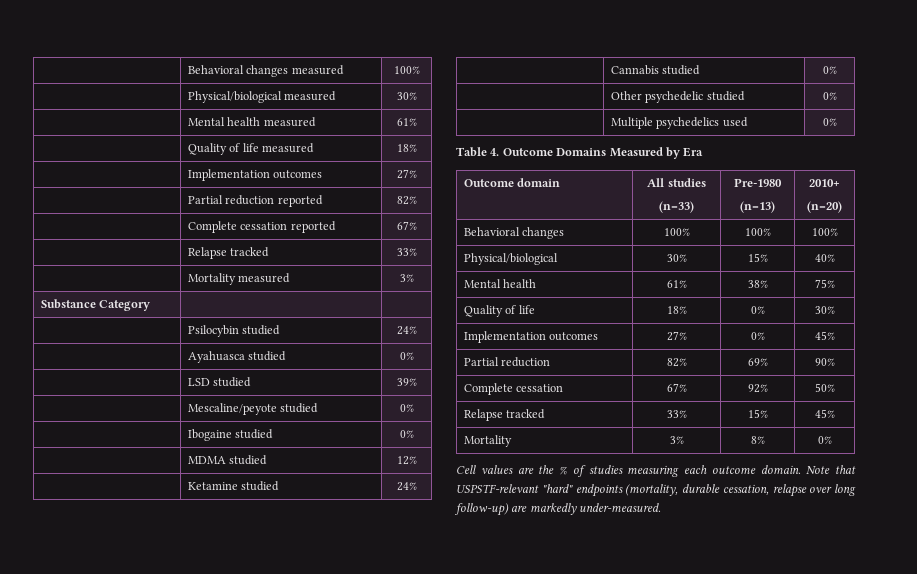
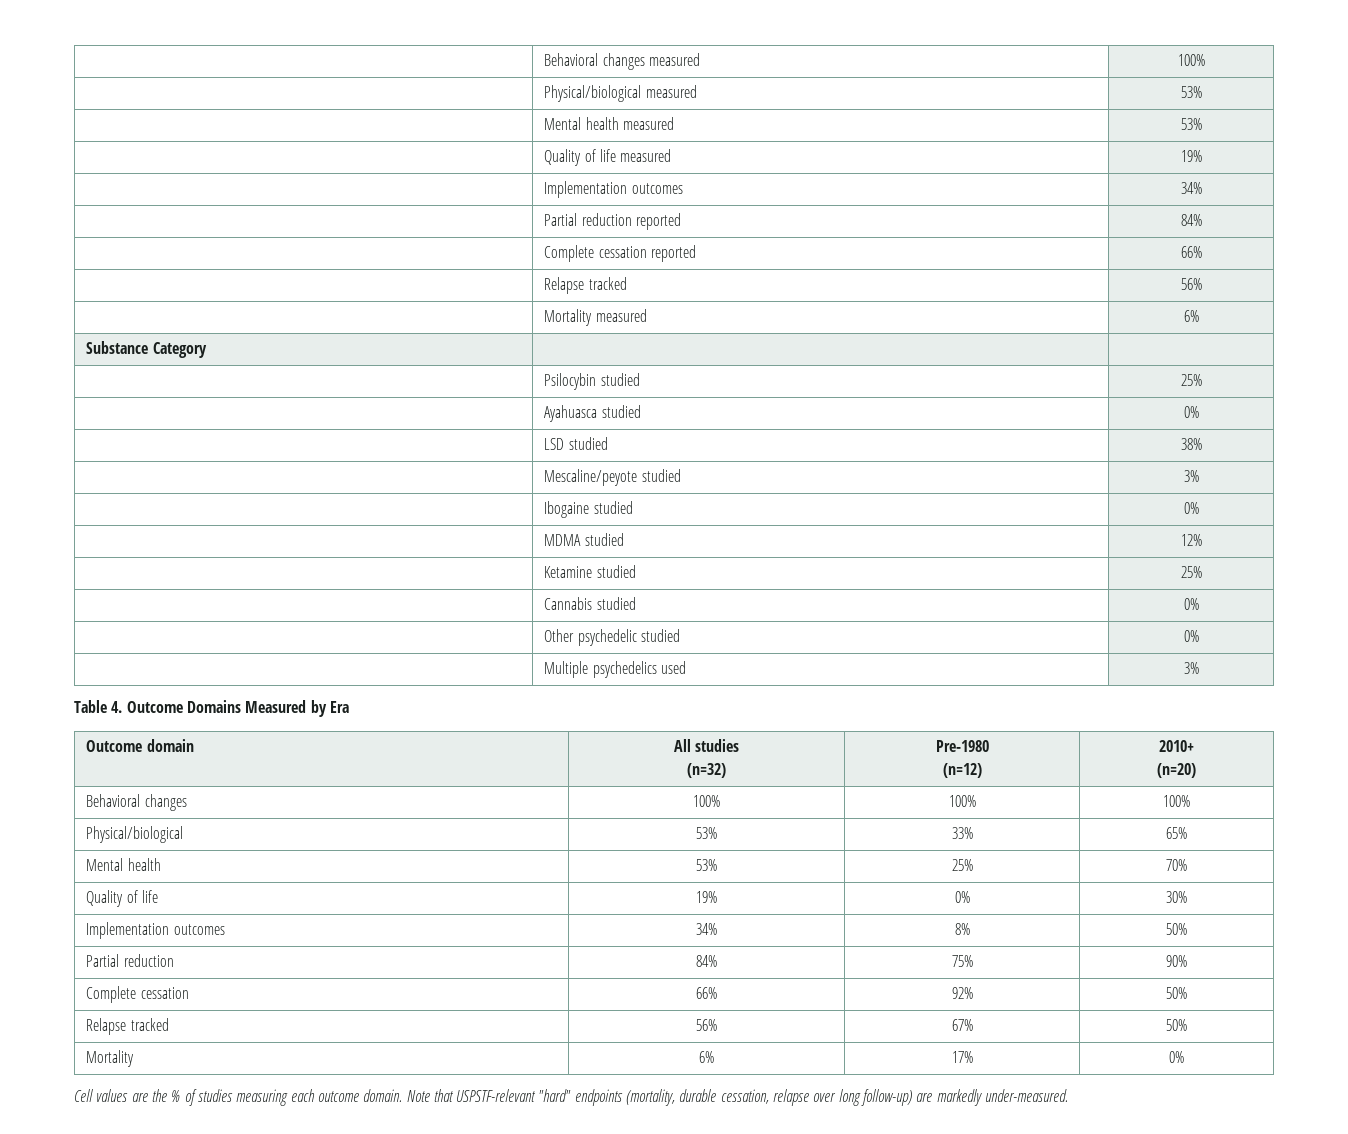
[396,92,417,100] 30% -> [1180,86,1202,98] 53%
[396,118,417,126] 61% -> [1180,118,1202,130] 53%
[396,144,417,152] [187,169,323,181] [396,169,417,179] 18% // | Implementation outcomes | 27% -> [1180,150,1202,162] [544,181,683,198] [1180,182,1202,194] 19% // | Implementation outcomes | 34%
[396,196,417,205] 82% -> [1180,214,1202,226] 84%
[396,221,417,230] [187,247,270,259] [396,248,417,256] 67% // | Relapse tracked | 33% -> [1180,246,1202,258] [544,277,627,294] [1180,278,1202,290] 66% // | Relapse tracked | 56%
[399,274,414,282] 3% -> [1183,310,1199,322] 6%
[396,326,417,335] 24% -> [1180,374,1202,386] 25%
[396,378,417,386] 39% -> [1180,438,1202,450] 38%
[399,404,414,412] 0% -> [1183,470,1199,482] 3%
[396,482,417,491] 24% -> [1180,566,1202,578] 25%
[822,118,837,126] 0% -> [1183,662,1199,674] 3%
[659,201,694,213] (n=33) -> [687,763,726,778] (n=32)
[740,201,775,213] (n=13) -> [942,763,982,778] (n=12)
[666,254,687,262] [747,253,768,262] [814,254,835,262] 30% | 15% | 40% -> [696,827,717,839] [951,827,973,839] [1166,827,1187,839] 53% | 33% | 65%
[666,280,687,288] [747,280,768,288] [814,279,835,288] 61% | 38% | 75% -> [696,859,717,871] [951,859,973,871] [1166,859,1187,871] 53% | 25% | 70%
[666,306,687,314] 18% -> [696,891,717,903] 19%
[666,331,687,341] [750,332,765,340] [814,331,835,340] 27% | 0% | 45% -> [696,923,717,935] [954,923,970,935] [1166,923,1187,935] 34% | 8% | 50%
[666,358,687,367] [747,358,768,366] 82% | 69% -> [696,955,717,967] [951,955,973,967] 84% | 75%
[666,383,687,392] 67% -> [696,987,717,999] 66%
[666,410,687,418] [747,409,768,418] [814,409,835,418] 33% | 15% | 45% -> [696,1019,717,1031] [951,1019,973,1031] [1166,1019,1187,1031] 56% | 67% | 50%
[669,436,684,444] [750,436,765,444] 3% | 8% -> [699,1051,714,1063] [951,1051,973,1063] 6% | 17%

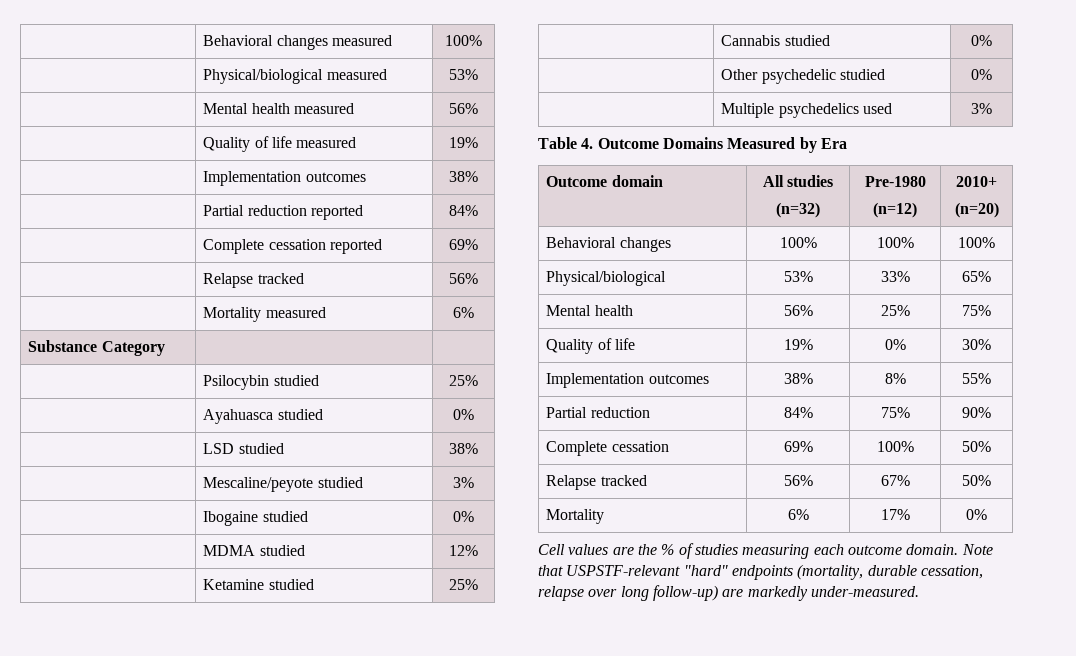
[1180,118,1202,130] 53% -> [449,103,478,114] 56%
[1180,182,1202,194] 34% -> [449,171,478,182] 38%
[1180,246,1202,258] 66% -> [449,239,478,250] 69%
[696,859,717,871] 53% -> [783,305,813,316] 56%
[1166,859,1187,871] 70% -> [962,305,991,316] 75%
[696,923,717,935] 34% -> [783,373,813,384] 38%
[1166,923,1187,935] 50% -> [962,373,991,384] 55%
[696,987,717,999] [951,987,973,999] 66% | 92% -> [783,441,813,452] [876,441,914,452] 69% | 100%

